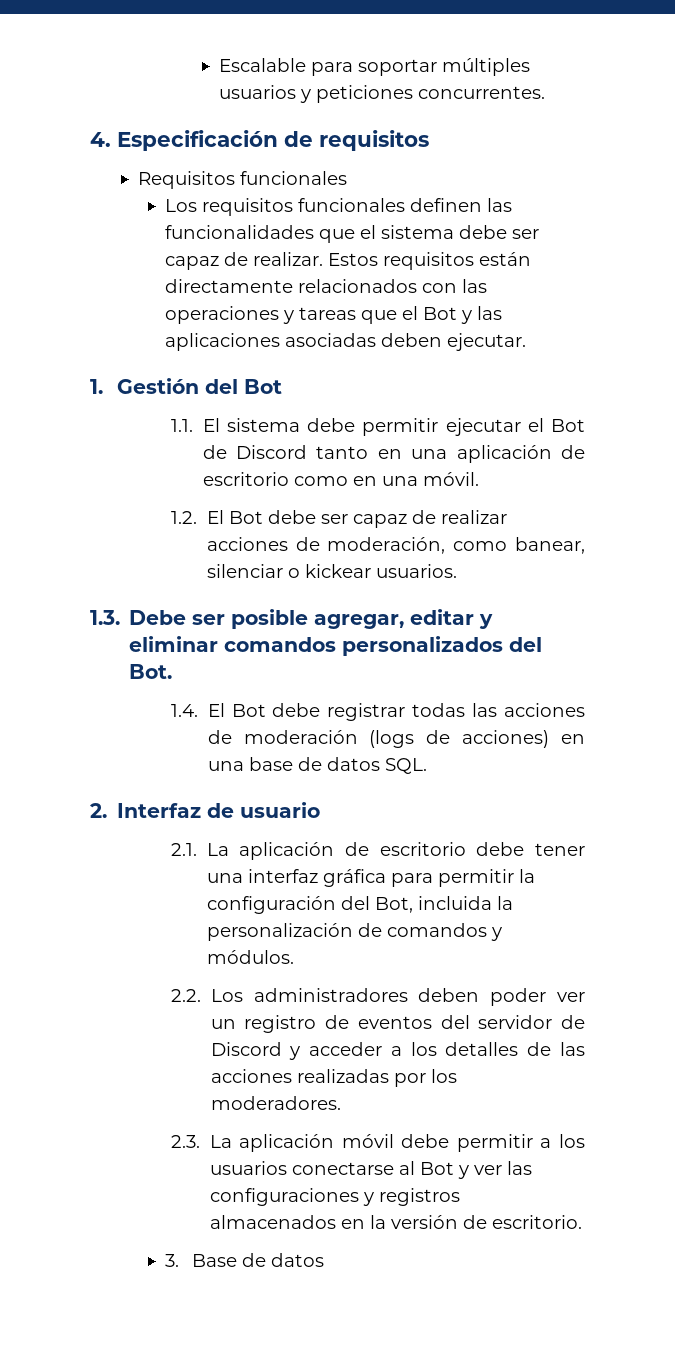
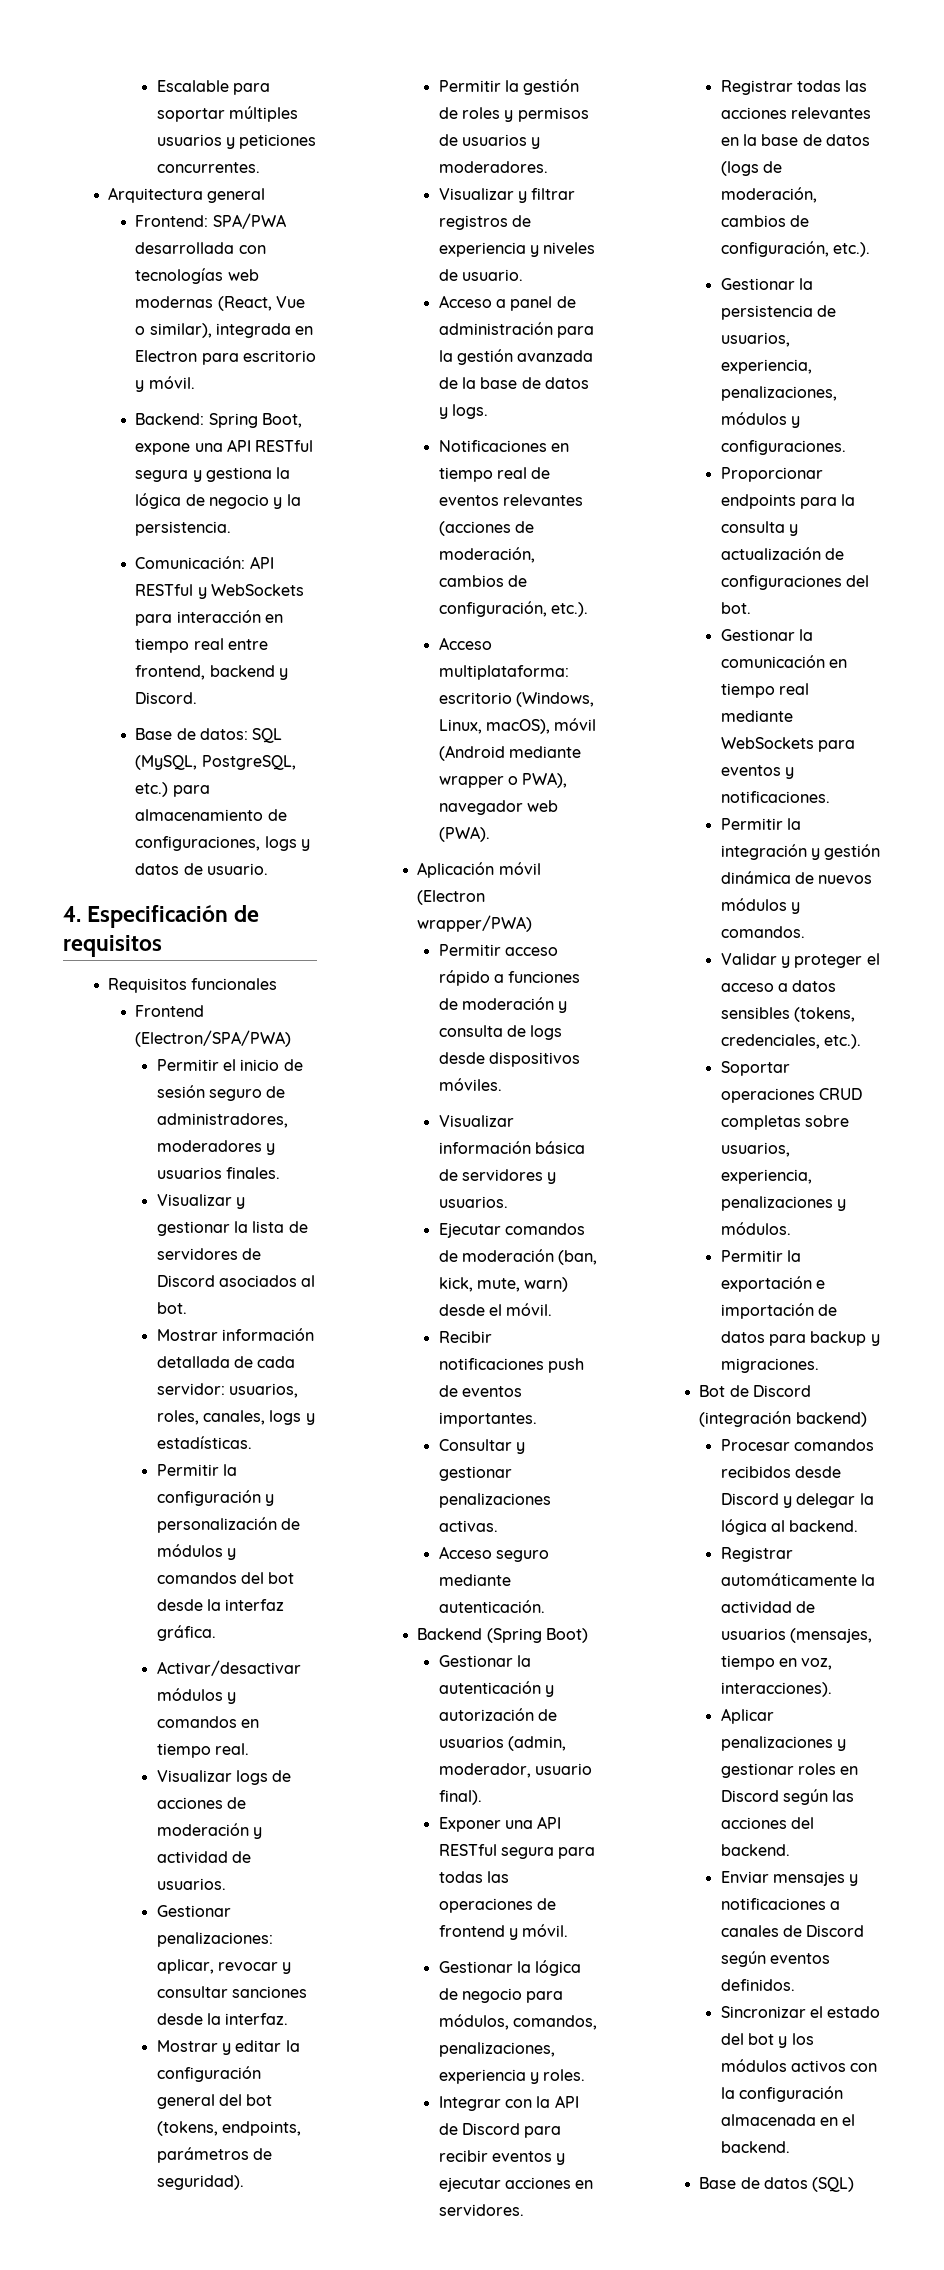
(545, 92) none -> [108,187,266,203] [135,213,286,229] [135,242,266,254] [135,268,259,284] [135,296,306,311] [135,323,314,338] [135,350,317,365] [135,376,195,392] [135,413,303,428] [135,439,314,455] [135,467,291,482] [135,493,301,509] [135,521,232,536] [135,556,274,569] [135,584,305,599] [135,610,284,626] [135,638,269,653] [135,665,289,680] [135,692,198,704] [135,728,283,743] [135,755,296,770] [135,782,210,797] [135,809,287,821] [135,836,311,851] [135,863,269,875] // Arquitectura general // Frontend: SPA/PWA desarrollada con tecnologías web modernas (React, Vue o similar), integrada en Electron para escritorio y móvil. // Backend: Spring Boot, expone una API RESTful segura y gestiona la lógica de negocio y la persistencia. // Comunicación: API RESTful y WebSockets para interacción en tiempo real entre frontend, backend y Discord. // Base de datos: SQL (MySQL, PostgreSQL, etc.) para almacenamiento de configuraciones, logs y datos de usuario.
[164,198,512,216] [164,225,539,243] [164,252,531,270] [164,279,487,293] [164,306,502,324] [164,333,526,351] [90,378,283,394] [171,418,585,436] [202,445,585,463] [202,472,479,486] [171,510,507,528] [206,537,585,554] [206,564,457,578] [90,609,494,629] [129,636,543,656] [129,664,173,679] [171,703,585,721] [207,730,585,748] [207,757,427,774] [90,802,321,818] [171,842,585,860] [206,869,535,887] [206,896,513,914] [206,923,502,941] [206,950,294,964] [171,988,585,1006] [210,1015,585,1033] [210,1042,585,1060] [210,1069,457,1087] [210,1096,341,1110] [171,1134,585,1152] [209,1161,532,1179] [209,1188,460,1206] [209,1215,582,1229] [164,1254,179,1267] Los requisitos funcionales definen las funcionalidades que el sistema debe ser capaz de realizar. Estos requisitos están directamente relacionados con las operaciones y tareas que el Bot y las aplicaciones asociadas deben ejecutar. // 1. Gestión del Bot // 1.1. El sistema debe permitir ejecutar el Bot de Discord tanto en una aplicación de escritorio como en una móvil. // 1.2. El Bot debe ser capaz de realizar acciones de moderación, como banear, silenciar o kickear usuarios. // 1.3. Debe ser posible agregar, editar y eliminar comandos personalizados del Bot. // 1.4. El Bot debe registrar todas las acciones de moderación (logs de acciones) en una base de datos SQL. // 2. Interfaz de usuario // 2.1. La aplicación de escritorio debe tener una interfaz gráfica para permitir la configuración del Bot, incluida la personalización de comandos y módulos. // 2.2. Los administradores deben poder ver un registro de eventos del servidor de Discord y acceder a los detalles de las acciones realizadas por los moderadores. // 2.3. La aplicación móvil debe permitir a los usuarios conectarse al Bot y ver las configuraciones y registros almacenados en la versión de escritorio. // 3. -> [135,1005,205,1017] [135,1030,292,1047] [156,1059,303,1071] [156,1085,286,1101] [156,1113,288,1128] [156,1140,276,1155] [156,1167,281,1179] [156,1194,246,1209] [156,1221,308,1236] [156,1248,262,1260] [156,1275,316,1287] [156,1302,187,1314] [156,1328,315,1341] [156,1356,296,1368] [156,1383,299,1398] [156,1410,315,1425] [156,1436,252,1449] [156,1464,238,1476] [156,1490,275,1506] [156,1517,301,1533] [156,1544,237,1560] [156,1572,295,1584] [156,1599,285,1611] [156,1625,216,1641] [156,1660,301,1676] [156,1688,237,1704] [156,1716,260,1728] [156,1743,250,1758] [156,1770,292,1785] [156,1797,247,1809] [156,1823,263,1839] [156,1851,252,1863] [156,1878,226,1890] [156,1905,231,1917] [156,1932,273,1947] [156,1959,292,1974] [156,1986,308,1998] [156,2013,289,2025] [156,2040,300,2055] [156,2066,261,2082] [156,2094,273,2109] [156,2121,302,2136] [156,2147,273,2163] [156,2175,244,2190] [438,79,580,95] [438,107,589,122] [438,134,541,149] [438,161,548,173] [438,188,576,203] [438,215,532,230] [438,242,596,257] [438,269,524,281] [438,295,576,311] [438,322,595,338] [438,349,594,365] [438,377,590,389] [438,404,489,419] [438,440,570,452] [438,467,551,482] [438,494,584,506] [438,521,535,536] [438,547,535,563] [438,575,528,587] [438,601,589,617] [438,637,492,650] [438,665,569,680] [438,692,595,707] [438,718,597,734] [438,745,582,761] [438,772,568,788] [438,800,559,815] [438,826,490,842] [417,862,541,878] [417,890,486,905] [417,915,533,932] [438,944,559,956] [438,970,581,986] [438,997,568,1013] [438,1025,563,1040] [438,1052,581,1067] [438,1078,502,1091] [438,1115,514,1127] [438,1141,586,1154] [438,1169,557,1184] [438,1196,508,1208] [438,1223,586,1238] [438,1249,598,1265] [438,1277,569,1292] [438,1303,553,1316] [438,1331,492,1343] [438,1358,585,1373] [438,1385,523,1397] [438,1412,537,1427] [438,1439,526,1454] [438,1466,512,1481] [438,1493,551,1508] [438,1520,498,1532] [438,1546,550,1562] [438,1574,511,1586] [438,1600,545,1613] [417,1628,589,1643] [438,1655,532,1667] [438,1681,555,1697] [438,1708,558,1721] [438,1736,567,1751] [438,1763,593,1778] [438,1790,482,1805] [438,1816,562,1832] [438,1844,596,1859] [438,1871,510,1883] [438,1898,557,1913] [438,1924,569,1940] [438,1960,582,1976] [438,1988,564,2003] [438,2014,598,2030] [438,2042,555,2057] [438,2069,586,2084] [438,2095,579,2111] [438,2123,562,2138] [438,2150,566,2165] [438,2177,594,2192] [438,2204,524,2216] [720,80,868,95] [720,107,872,119] [720,134,871,146] [720,161,783,176] [720,187,817,203] [720,215,810,227] [720,241,871,257] [720,278,814,290] [720,305,837,320] [720,332,790,347] [720,359,812,374] [720,386,837,401] [720,412,801,428] [720,440,846,455] [720,467,823,482] [720,494,856,509] [720,521,799,536] [720,547,845,560] [720,575,870,590] [720,602,751,614] [720,629,814,641] [720,655,848,668] [720,683,810,698] [720,710,793,722] [720,737,856,752] [720,765,795,779] [720,791,830,803] [720,818,802,830] [720,844,881,860] [720,871,873,884] [720,898,801,914] [720,926,805,938] [720,953,880,968] [720,980,837,992] [720,1007,856,1022] [720,1034,862,1049] [720,1061,790,1076] [720,1088,863,1103] [720,1115,850,1130] [720,1142,790,1157] [720,1169,812,1184] [720,1196,847,1211] [720,1222,791,1235] [720,1250,802,1262] [720,1276,826,1292] [720,1303,838,1319] [720,1331,880,1346] [720,1358,819,1373] [699,1385,812,1397] [699,1411,867,1427] [720,1439,875,1451] [720,1466,842,1478] [720,1493,874,1508] [720,1519,859,1535] [720,1547,793,1562] [720,1573,876,1586] [720,1601,816,1613] [720,1628,873,1643] [720,1655,833,1670] [720,1682,832,1697] [720,1708,774,1724] [720,1736,847,1751] [720,1763,859,1778] [720,1789,855,1805] [720,1817,815,1829] [720,1844,790,1856] [720,1871,859,1886] [720,1898,841,1910] [720,1925,865,1937] [720,1951,831,1967] [720,1979,795,1991] [720,2006,881,2018] [720,2033,814,2048] [720,2059,878,2072] [720,2086,844,2102] [720,2114,856,2126] [720,2141,790,2153] Frontend (Electron/SPA/PWA) // Permitir el inicio de sesión seguro de administradores, moderadores y usuarios finales. // Visualizar y gestionar la lista de servidores de Discord asociados al bot. // Mostrar información detallada de cada servidor: usuarios, roles, canales, logs y estadísticas. // Permitir la configuración y personalización de módulos y comandos del bot desde la interfaz gráfica. // Activar/desactivar módulos y comandos en tiempo real. // Visualizar logs de acciones de moderación y actividad de usuarios. // Gestionar penalizaciones: aplicar, revocar y consultar sanciones desde la interfaz. // Mostrar y editar la configuración general del bot (tokens, endpoints, parámetros de seguridad). // Permitir la gestión de roles y permisos de usuarios y moderadores. // Visualizar y filtrar registros de experiencia y niveles de usuario. // Acceso a panel de administración para la gestión avanzada de la base de datos y logs. // Notificaciones en tiempo real de eventos relevantes (acciones de moderación, cambios de configuración, etc.). // Acceso multiplataforma: escritorio (Windows, Linux, macOS), móvil (Android mediante wrapper o PWA), navegador web (PWA). // Aplicación móvil (Electron wrapper/PWA) // Permitir acceso rápido a funciones de moderación y consulta de logs desde dispositivos móviles. // Visualizar información básica de servidores y usuarios. // Ejecutar comandos de moderación (ban, kick, mute, warn) desde el móvil. // Recibir notificaciones push de eventos importantes. // Consultar y gestionar penalizaciones activas. // Acceso seguro mediante autenticación. // Backend (Spring Boot) // Gestionar la autenticación y autorización de usuarios (admin, moderador, usuario final). // Exponer una API RESTful segura para todas las operaciones de frontend y móvil. // Gestionar la lógica de negocio para módulos, comandos, penalizaciones, experiencia y roles. // Integrar con la API de Discord para recibir eventos y ejecutar acciones en servidores. // Registrar todas las acciones relevantes en la base de datos (logs de moderación, cambios de configuración, etc.). // Gestionar la persistencia de usuarios, experiencia, penalizaciones, módulos y configuraciones. // Proporcionar endpoints para la consulta y actualización de configuraciones del bot. // Gestionar la comunicación en tiempo real mediante WebSockets para eventos y notificaciones. // Permitir la integración y gestión dinámica de nuevos módulos y comandos. // Validar y proteger el acceso a datos sensibles (tokens, credenciales, etc.). // Soportar operaciones CRUD completas sobre usuarios, experiencia, penalizaciones y módulos. // Permitir la exportación e importación de datos para backup y migraciones. // Bot de Discord (integración backend) // Procesar comandos recibidos desde Discord y delegar la lógica al backend. // Registrar automáticamente la actividad de usuarios (mensajes, tiempo en voz, interacciones). // Aplicar penalizaciones y gestionar roles en Discord según las acciones del backend. // Enviar mensajes y notificaciones a canales de Discord según eventos definidos. // Sincronizar el estado del bot y los módulos activos con la configuración almacenada en el backend. //
(324, 1260) none -> [812,2177,855,2192] (SQL)

